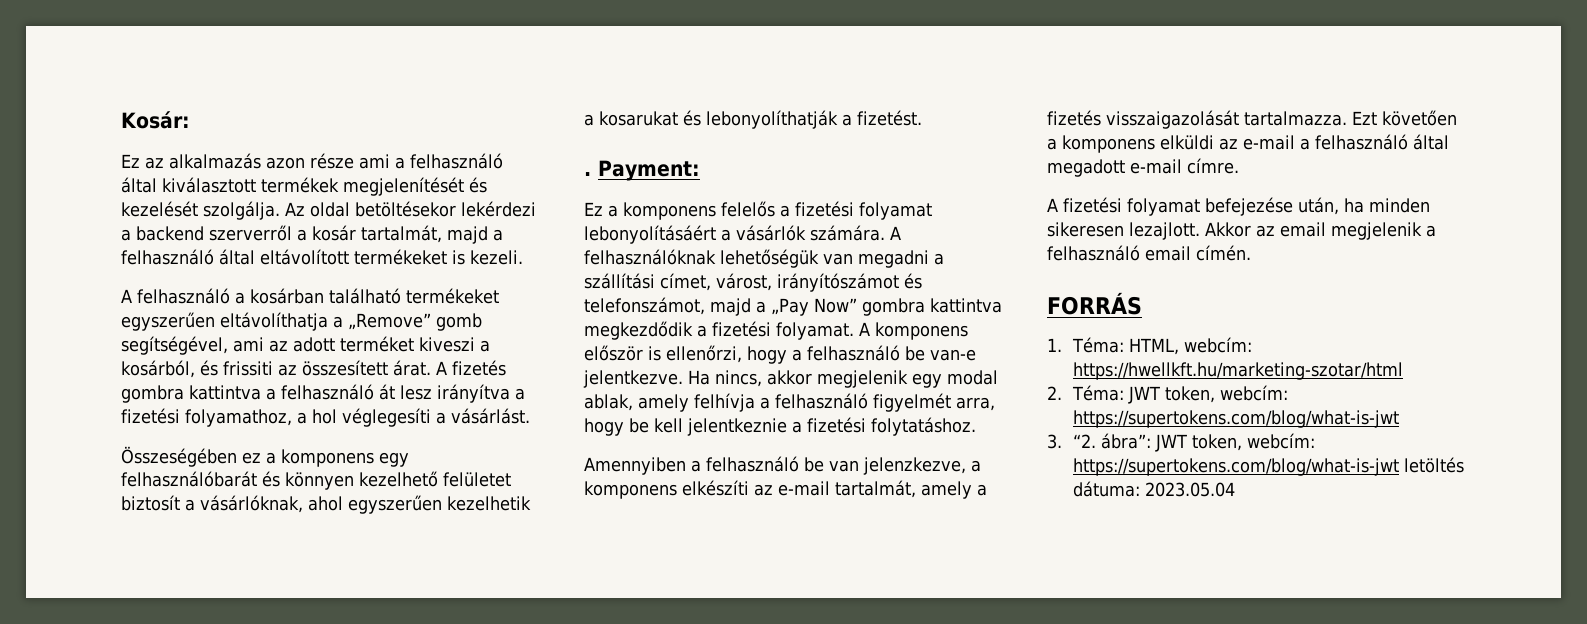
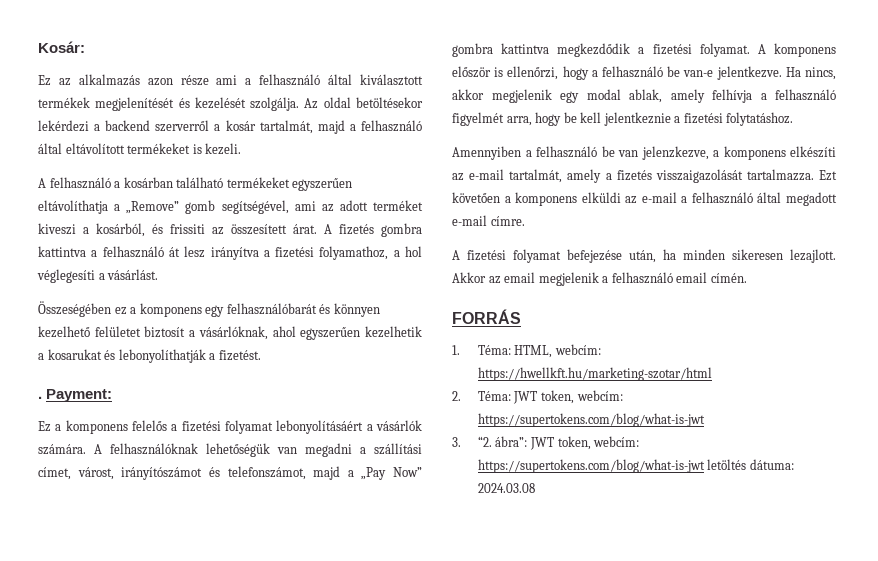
[1145,482,1236,497] 2023.05.04 -> [477,483,535,493] 2024.03.08

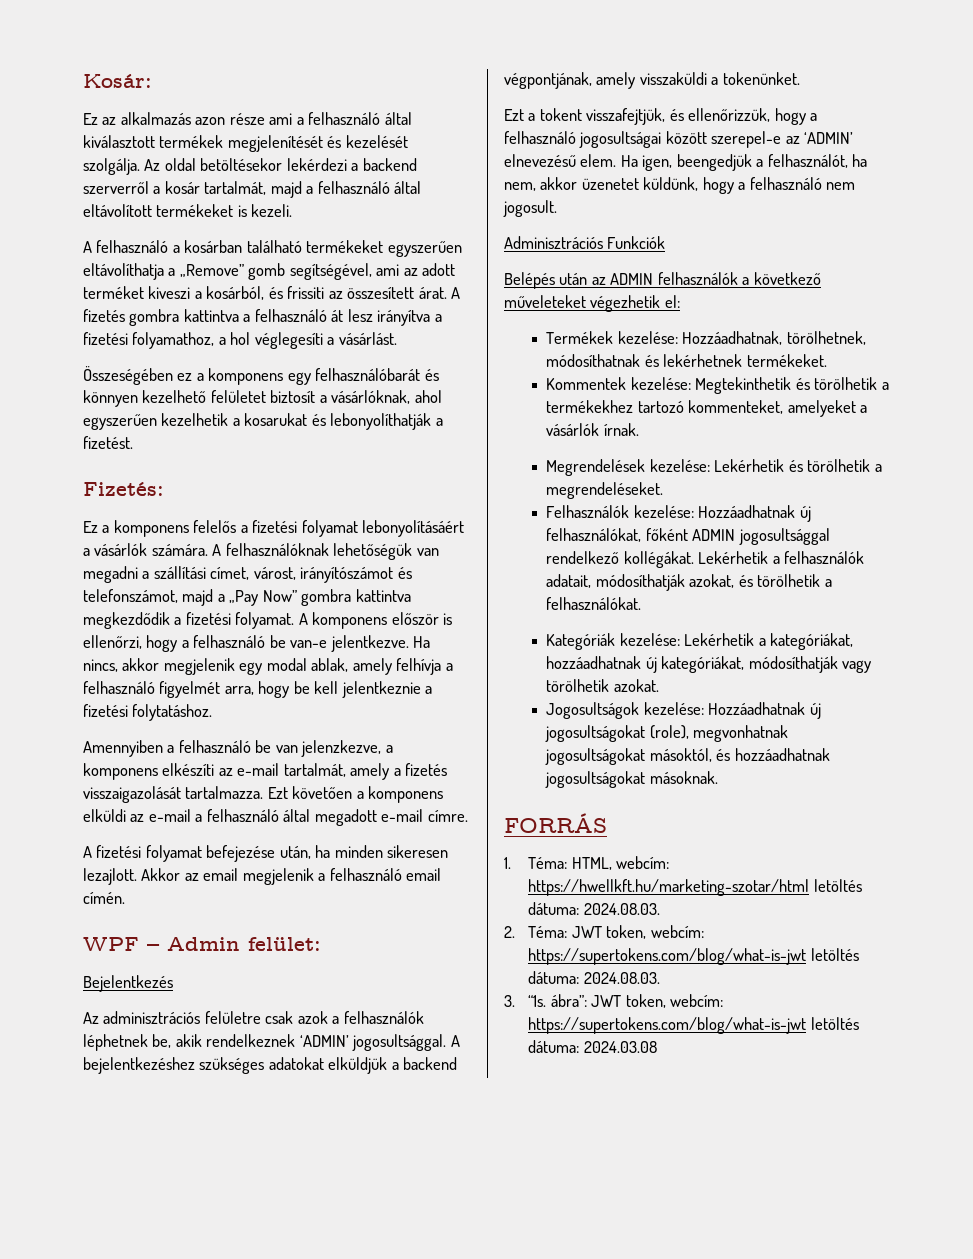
[38,389,113,402] . Payment: -> [83,482,164,496] Fizetés:
(747, 278) none -> [83,937,321,951] [83,975,173,992] [83,1011,424,1024] [83,1034,460,1051] [83,1057,458,1074] [504,72,800,89] [504,108,818,125] [504,131,854,148] [504,154,868,171] [504,177,856,194] [503,200,557,217] [504,236,666,249] [504,272,821,289] [504,295,680,312] [546,331,866,345] [546,354,827,367] [546,377,889,394] [546,400,868,417] [546,423,639,436] [546,459,882,476] [546,482,664,499] [546,505,811,522] [546,528,830,545] [546,551,865,568] [546,574,832,591] [546,597,642,610] [546,633,854,650] [546,656,872,673] [546,679,659,692] [546,702,821,719] [545,725,789,742] [545,748,830,765] [545,771,718,788] // WPF – Admin felület: // Bejelentkezés // Az adminisztrációs felületre csak azok a felhasználók léphetnek be, akik rendelkeznek ‘ADMIN’ jogosultsággal. A bejelentkezéshez szükséges adatokat elküldjük a backend végpontjának, amely visszaküldi a tokenünket. // Ezt a tokent visszafejtjük, és ellenőrizzük, hogy a felhasználó jogosultságai között szerepel-e az ‘ADMIN’ elnevezésű elem. Ha igen, beengedjük a felhasználót, ha nem, akkor üzenetet küldünk, hogy a felhasználó nem jogosult. // Adminisztrációs Funkciók // Belépés után az ADMIN felhasználók a következő műveleteket végezhetik el: // Termékek kezelése: Hozzáadhatnak, törölhetnek, módosíthatnak és lekérhetnek termékeket. // Kommentek kezelése: Megtekinthetik és törölhetik a termékekhez tartozó kommenteket, amelyeket a vásárlók írnak. // Megrendelések kezelése: Lekérhetik és törölhetik a megrendeléseket. // Felhasználók kezelése: Hozzáadhatnak új felhasználókat, főként ADMIN jogosultsággal rendelkező kollégákat. Lekérhetik a felhasználók adatait, módosíthatják azokat, és törölhetik a felhasználókat. // Kategóriák kezelése: Lekérhetik a kategóriákat, hozzáadhatnak új kategóriákat, módosíthatják vagy törölhetik azokat. // Jogosultságok kezelése: Hozzáadhatnak új jogosultságokat (role), megvonhatnak jogosultságokat másoktól, és hozzáadhatnak jogosultságokat másoknak.
(712, 374) none -> [813,879,862,892] [528,902,660,915] letöltés dátuma: 2024.08.03.
(705, 420) none -> [810,948,859,961] [528,971,660,984] letöltés dátuma: 2024.08.03.
[477,436,492,447] “2. -> [528,994,547,1007] “1s.

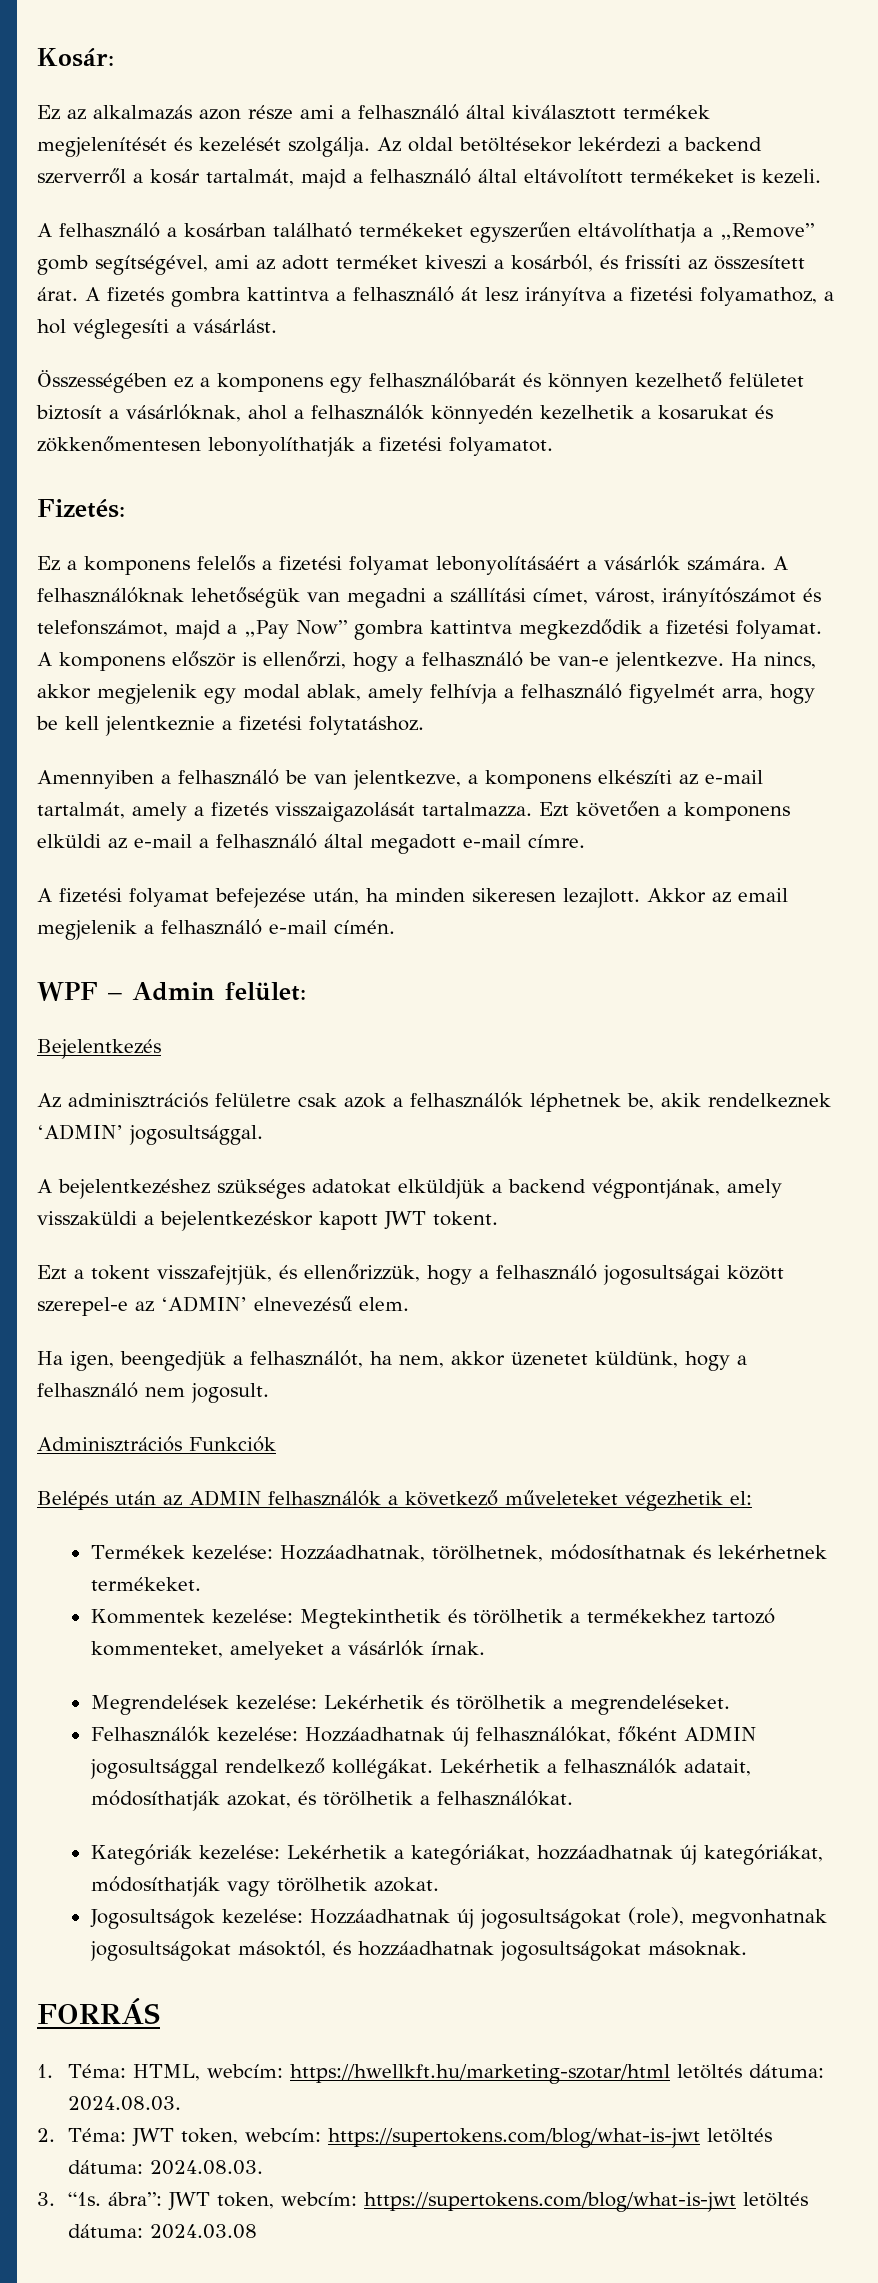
[287,286,325,299] frissiti -> [625,255,681,269] frissíti
[83,366,173,385] Összeségében -> [37,370,167,393] Összességében
[83,414,157,430] egyszerűen -> [294,404,533,424] a felhasználók könnyedén
(326, 420) none -> [37,436,201,452] zökkenőmentesen
[83,436,133,449] fizetést. -> [379,437,553,456] fizetési folyamatot.
[301,740,382,757] jelenzkezve, -> [353,770,461,790] jelentkezve,
[406,868,442,881] email -> [269,920,327,934] e-mail
(447, 1042) none -> (263, 1135) //
[722,72,800,85] tokenünket. -> [160,1211,498,1231] bejelentkezéskor kapott JWT tokent.
(617, 160) none -> (409, 1304) //

